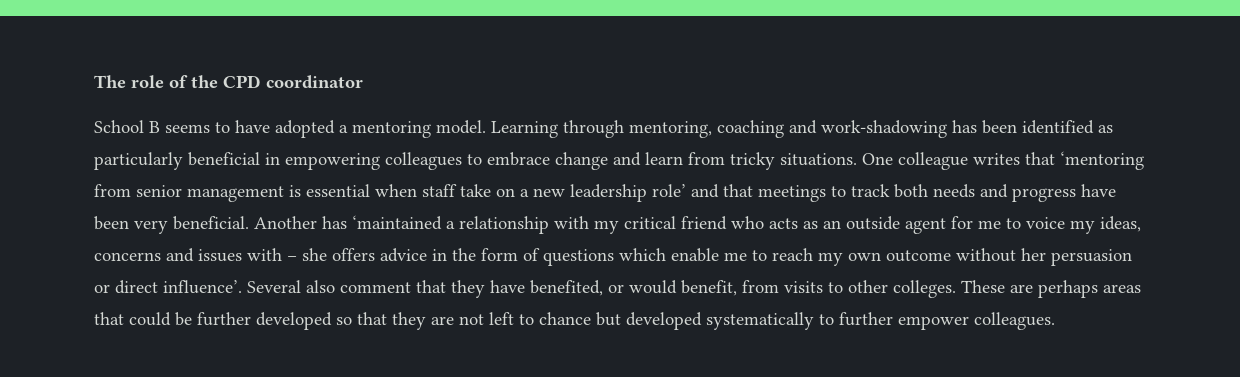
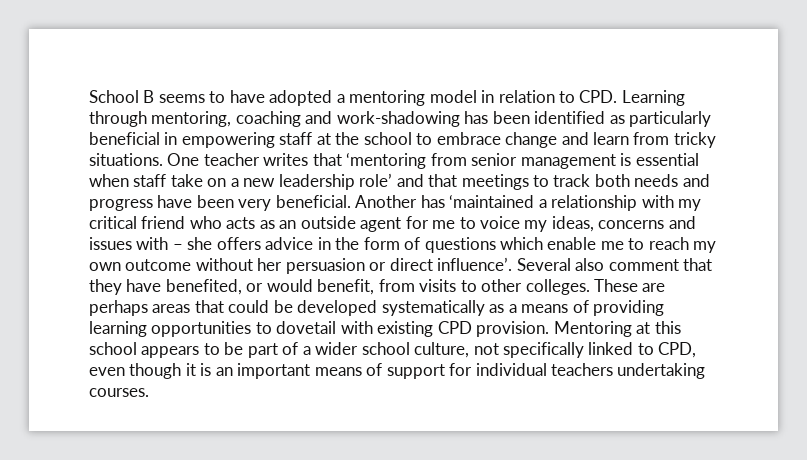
[94,75,363,89] The role of the CPD coordinator // -> (89, 96) none
[436,120,486,134] model. -> [429,90,618,103] model in relation to CPD.
[385,152,462,170] colleagues -> [279,132,412,145] staff at the school
[898,152,968,170] colleague -> [203,153,260,166] teacher
[197,312,1055,330] further developed so that they are not left to chance but developed systematically to further empower colleagues. -> [297,300,665,316] [89,321,681,337] [89,342,697,358] [89,363,706,379] [89,388,149,397] developed systematically as a means of providing learning opportunities to dovetail with existing CPD provision. Mentoring at this school appears to be part of a wider school culture, not specifically linked to CPD, even though it is an important means of support for individual teachers undertaking courses.

